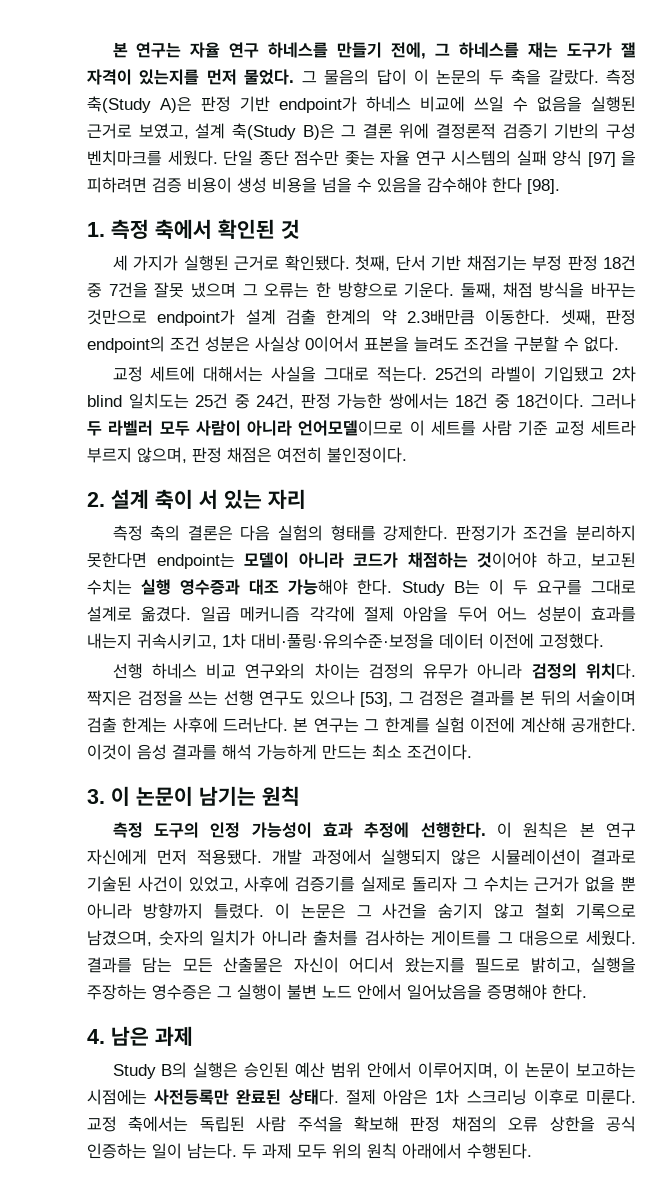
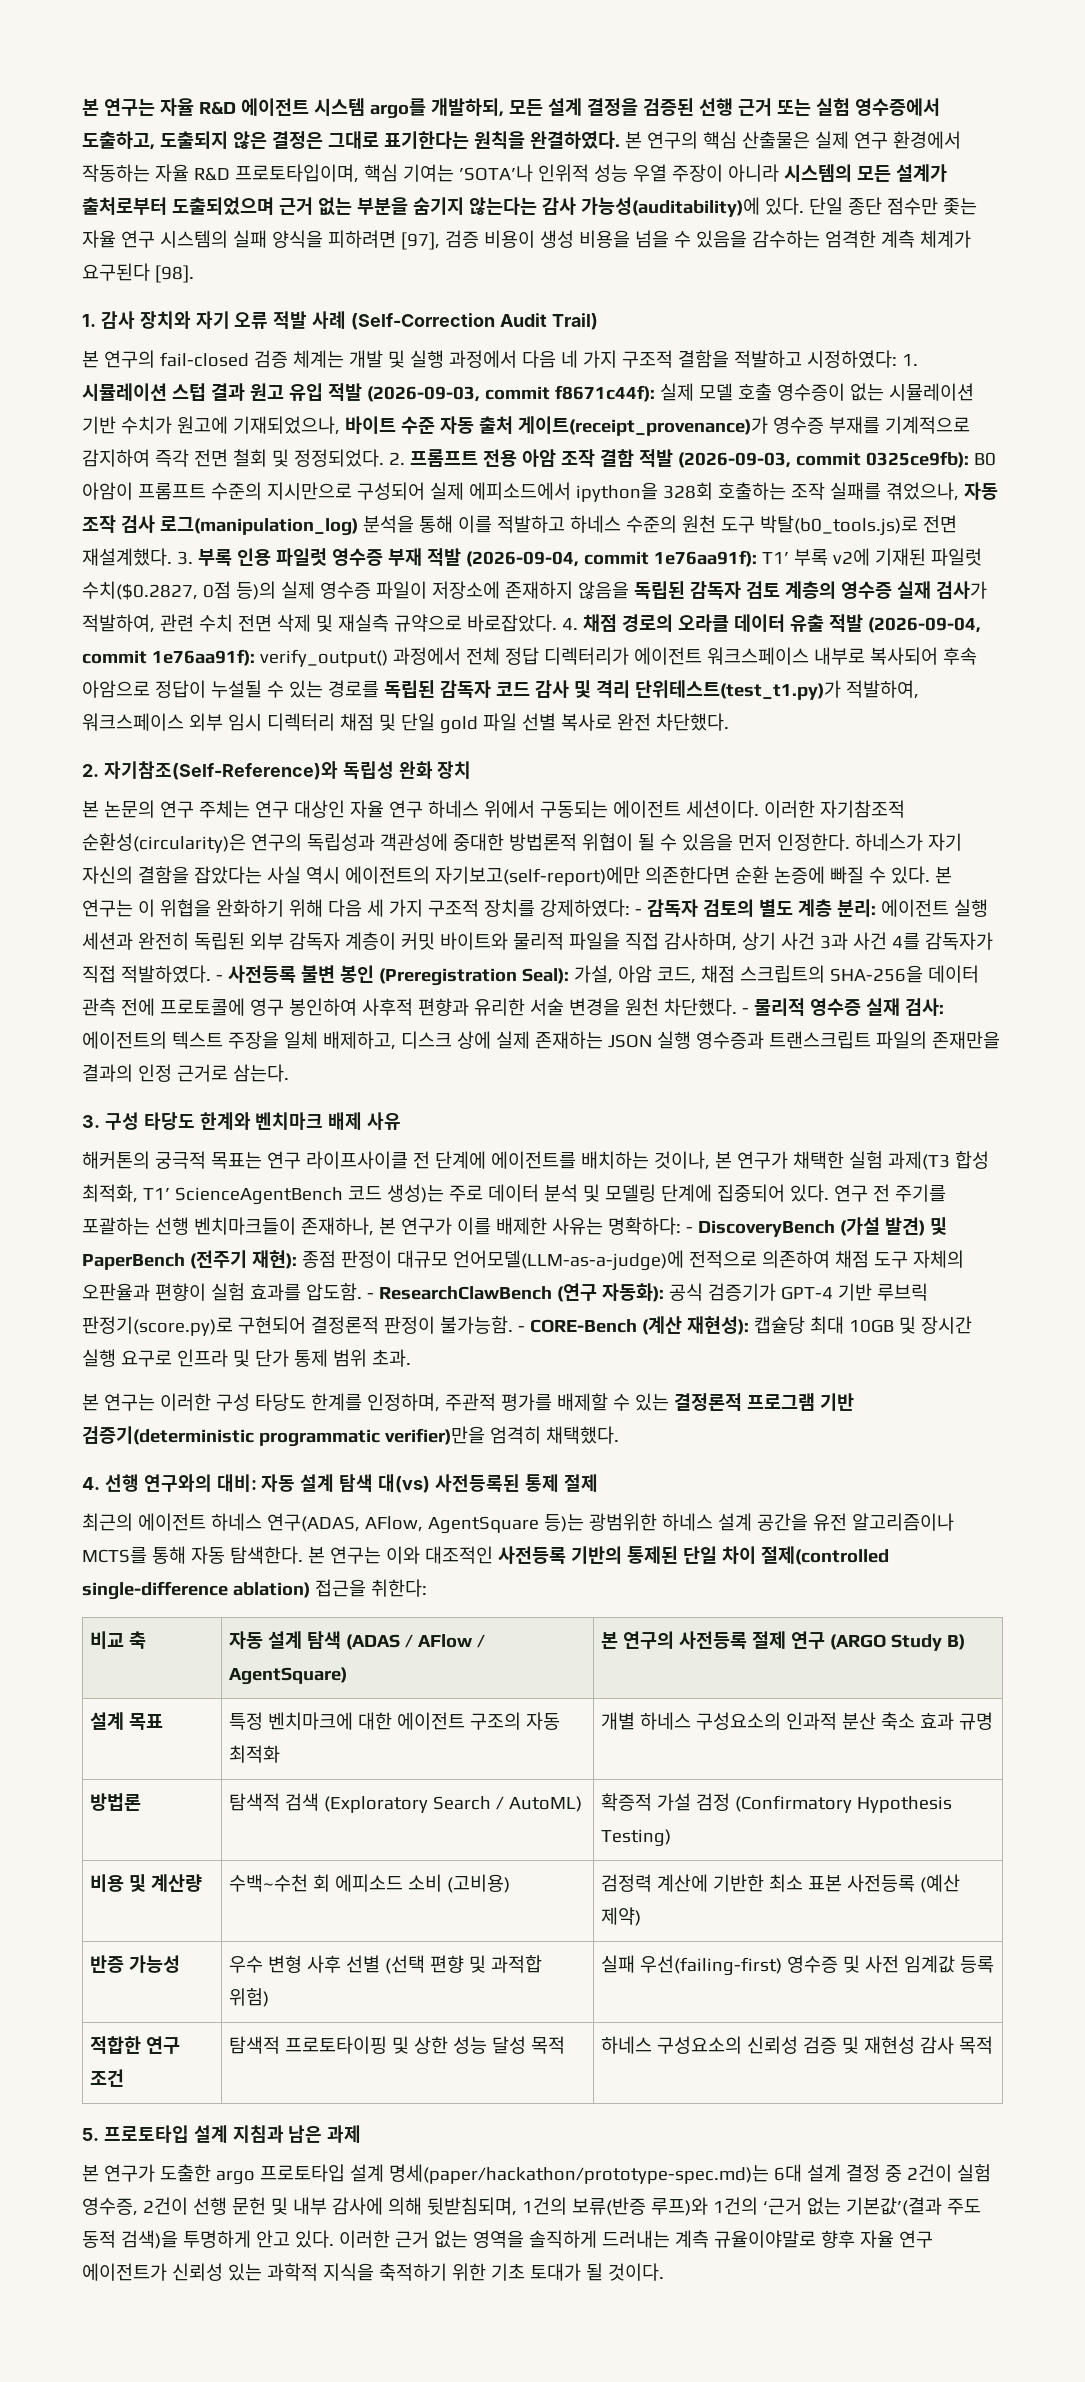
[229,42,637,59] [87,69,636,85] [87,96,636,113] [87,123,636,140] [87,150,218,166] 연구 하네스를 만들기 전에, 그 하네스를 재는 도구가 잴 자격이 있는지를 먼저 물었다. 그 물음의 답이 이 논문의 두 축을 갈랐다. 측정 축(Study A)은 판정 기반 endpoint가 하네스 비교에 쓰일 수 없음을 실행된 근거로 보였고, 설계 축(Study B)은 그 결론 위에 결정론적 검증기 기반의 구성 벤치마크를 세웠다. -> [198,98,940,119] [82,131,961,150] [82,164,947,183] [82,197,804,217] R&D 에이전트 시스템 argo를 개발하되, 모든 설계 결정을 검증된 선행 근거 또는 실험 영수증에서 도출하고, 도출되지 않은 결정은 그대로 표기한다는 원칙을 완결하였다. 본 연구의 핵심 산출물은 실제 연구 환경에서 작동하는 자율 R&D 프로토타입이며, 핵심 기여는 ’SOTA’나 인위적 성능 우열 주장이 아니라 시스템의 모든 설계가 출처로부터 도출되었으며 근거 없는 부분을 숨기지 않는다는 감사 가능성(auditability)에 있다.
[552,150,636,167] [87,177,147,193] 양식 [97] 을 피하려면 -> [271,230,440,250] 양식을 피하려면 [97],
[427,177,560,194] [87,219,300,239] [112,255,636,271] [87,282,636,298] [87,309,636,326] [87,336,619,353] [112,366,636,382] [87,393,636,409] [87,420,636,436] [87,447,407,463] [87,489,306,509] [112,525,636,541] [87,552,636,569] [87,579,636,596] [87,606,636,622] [87,633,604,649] [112,663,637,679] [87,690,636,707] [87,717,637,733] [87,744,472,760] [87,786,300,806] [112,822,636,838] [87,849,636,865] [87,876,636,892] [87,903,636,919] [87,930,636,946] [87,957,636,973] [87,984,587,1000] [87,1026,193,1046] [112,1062,637,1079] [87,1089,636,1105] [87,1116,636,1132] [87,1143,532,1159] 감수해야 한다 [98]. // 1. 측정 축에서 확인된 것 // 세 가지가 실행된 근거로 확인됐다. 첫째, 단서 기반 채점기는 부정 판정 18건 중 7건을 잘못 냈으며 그 오류는 한 방향으로 기운다. 둘째, 채점 방식을 바꾸는 것만으로 endpoint가 설계 검출 한계의 약 2.3배만큼 이동한다. 셋째, 판정 endpoint의 조건 성분은 사실상 0이어서 표본을 늘려도 조건을 구분할 수 없다. // 교정 세트에 대해서는 사실을 그대로 적는다. 25건의 라벨이 기입됐고 2차 blind 일치도는 25건 중 24건, 판정 가능한 쌍에서는 18건 중 18건이다. 그러나 두 라벨러 모두 사람이 아니라 언어모델이므로 이 세트를 사람 기준 교정 세트라 부르지 않으며, 판정 채점은 여전히 불인정이다. // 2. 설계 축이 서 있는 자리 // 측정 축의 결론은 다음 실험의 형태를 강제한다. 판정기가 조건을 분리하지 못한다면 endpoint는 모델이 아니라 코드가 채점하는 것이어야 하고, 보고된 수치는 실행 영수증과 대조 가능해야 한다. Study B는 이 두 요구를 그대로 설계로 옮겼다. 일곱 메커니즘 각각에 절제 아암을 두어 어느 성분이 효과를 내는지 귀속시키고, 1차 대비·풀링·유의수준·보정을 데이터 이전에 고정했다. // 선행 하네스 비교 연구와의 차이는 검정의 유무가 아니라 검정의 위치다. 짝지은 검정을 쓰는 선행 연구도 있으나 [53], 그 검정은 결과를 본 뒤의 서술이며 검출 한계는 사후에 드러난다. 본 연구는 그 한계를 실험 이전에 계산해 공개한다. 이것이 음성 결과를 해석 가능하게 만드는 최소 조건이다. // 3. 이 논문이 남기는 원칙 // 측정 도구의 인정 가능성이 효과 추정에 선행한다. 이 원칙은 본 연구 자신에게 먼저 적용됐다. 개발 과정에서 실행되지 않은 시뮬레이션이 결과로 기술된 사건이 있었고, 사후에 검증기를 실제로 돌리자 그 수치는 근거가 없을 뿐 아니라 방향까지 틀렸다. 이 논문은 그 사건을 숨기지 않고 철회 기록으로 남겼으며, 숫자의 일치가 아니라 출처를 검사하는 게이트를 그 대응으로 세웠다. 결과를 담는 모든 산출물은 자신이 어디서 왔는지를 필드로 밝히고, 실행을 주장하는 영수증은 그 실행이 불변 노드 안에서 일어났음을 증명해야 한다. // 4. 남은 과제 // Study B의 실행은 승인된 예산 범위 안에서 이루어지며, 이 논문이 보고하는 시점에는 사전등록만 완료된 상태다. 절제 아암은 1차 스크리닝 이후로 미룬다. 교정 축에서는 독립된 사람 주석을 확보해 판정 채점의 오류 상한을 공식 인증하는 일이 남는다. 두 과제 모두 위의 원칙 아래에서 수행된다. -> [751,230,971,248] [82,263,194,283] [82,311,598,330] [82,350,918,368] [82,383,974,402] [82,416,970,436] [82,449,996,468] [82,482,998,502] [82,515,957,536] [82,548,982,567] [82,581,987,600] [82,614,981,633] [82,647,977,667] [82,680,919,700] [82,713,729,734] [82,761,472,780] [82,800,905,818] [82,833,962,853] [82,866,952,886] [82,899,988,917] [82,932,993,951] [82,965,979,986] [82,998,944,1016] [82,1031,1000,1050] [82,1064,289,1082] [82,1112,402,1130] [82,1151,989,1170] [82,1184,946,1205] [82,1217,947,1237] [82,1250,964,1271] [82,1283,928,1302] [82,1316,972,1336] [82,1349,411,1367] [82,1393,854,1412] [82,1426,619,1447] [82,1474,598,1493] [82,1513,954,1534] [82,1546,889,1565] [82,1579,427,1600] [90,1631,147,1649] [229,1631,486,1650] [229,1667,348,1685] [601,1631,966,1651] [90,1712,164,1730] [229,1712,561,1730] [229,1745,281,1763] [601,1712,994,1730] [90,1793,142,1811] [229,1793,583,1813] [601,1793,953,1813] [601,1829,672,1847] [90,1874,203,1892] [229,1874,511,1893] [601,1874,961,1893] [601,1907,642,1926] [90,1955,181,1973] [229,1955,543,1974] [229,1988,270,2007] [601,1955,995,1976] [90,2036,181,2054] [90,2069,125,2087] [229,2036,566,2054] [601,2036,994,2054] [82,2125,362,2143] [82,2164,991,2185] [82,2197,981,2216] [82,2230,933,2249] [82,2263,664,2281] 감수하는 엄격한 계측 체계가 요구된다 [98]. // 1. 감사 장치와 자기 오류 적발 사례 (Self-Correction Audit Trail) // 본 연구의 fail-closed 검증 체계는 개발 및 실행 과정에서 다음 네 가지 구조적 결함을 적발하고 시정하였다: 1. 시뮬레이션 스텁 결과 원고 유입 적발 (2026-09-03, commit f8671c44f): 실제 모델 호출 영수증이 없는 시뮬레이션 기반 수치가 원고에 기재되었으나, 바이트 수준 자동 출처 게이트(receipt_provenance)가 영수증 부재를 기계적으로 감지하여 즉각 전면 철회 및 정정되었다. 2. 프롬프트 전용 아암 조작 결함 적발 (2026-09-03, commit 0325ce9fb): B0 아암이 프롬프트 수준의 지시만으로 구성되어 실제 에피소드에서 ipython을 328회 호출하는 조작 실패를 겪었으나, 자동 조작 검사 로그(manipulation_log) 분석을 통해 이를 적발하고 하네스 수준의 원천 도구 박탈(b0_tools.js)로 전면 재설계했다. 3. 부록 인용 파일럿 영수증 부재 적발 (2026-09-04, commit 1e76aa91f): T1’ 부록 v2에 기재된 파일럿 수치($0.2827, 0점 등)의 실제 영수증 파일이 저장소에 존재하지 않음을 독립된 감독자 검토 계층의 영수증 실재 검사가 적발하여, 관련 수치 전면 삭제 및 재실측 규약으로 바로잡았다. 4. 채점 경로의 오라클 데이터 유출 적발 (2026-09-04, commit 1e76aa91f): verify_output() 과정에서 전체 정답 디렉터리가 에이전트 워크스페이스 내부로 복사되어 후속 아암으로 정답이 누설될 수 있는 경로를 독립된 감독자 코드 감사 및 격리 단위테스트(test_t1.py)가 적발하여, 워크스페이스 외부 임시 디렉터리 채점 및 단일 gold 파일 선별 복사로 완전 차단했다. // 2. 자기참조(Self-Reference)와 독립성 완화 장치 // 본 논문의 연구 주체는 연구 대상인 자율 연구 하네스 위에서 구동되는 에이전트 세션이다. 이러한 자기참조적 순환성(circularity)은 연구의 독립성과 객관성에 중대한 방법론적 위협이 될 수 있음을 먼저 인정한다. 하네스가 자기 자신의 결함을 잡았다는 사실 역시 에이전트의 자기보고(self-report)에만 의존한다면 순환 논증에 빠질 수 있다. 본 연구는 이 위협을 완화하기 위해 다음 세 가지 구조적 장치를 강제하였다: - 감독자 검토의 별도 계층 분리: 에이전트 실행 세션과 완전히 독립된 외부 감독자 계층이 커밋 바이트와 물리적 파일을 직접 감사하며, 상기 사건 3과 사건 4를 감독자가 직접 적발하였다. - 사전등록 불변 봉인 (Preregistration Seal): 가설, 아암 코드, 채점 스크립트의 SHA-256을 데이터 관측 전에 프로토콜에 영구 봉인하여 사후적 편향과 유리한 서술 변경을 원천 차단했다. - 물리적 영수증 실재 검사: 에이전트의 텍스트 주장을 일체 배제하고, 디스크 상에 실제 존재하는 JSON 실행 영수증과 트랜스크립트 파일의 존재만을 결과의 인정 근거로 삼는다. // 3. 구성 타당도 한계와 벤치마크 배제 사유 // 해커톤의 궁극적 목표는 연구 라이프사이클 전 단계에 에이전트를 배치하는 것이나, 본 연구가 채택한 실험 과제(T3 합성 최적화, T1’ ScienceAgentBench 코드 생성)는 주로 데이터 분석 및 모델링 단계에 집중되어 있다. 연구 전 주기를 포괄하는 선행 벤치마크들이 존재하나, 본 연구가 이를 배제한 사유는 명확하다: - DiscoveryBench (가설 발견) 및 PaperBench (전주기 재현): 종점 판정이 대규모 언어모델(LLM-as-a-judge)에 전적으로 의존하여 채점 도구 자체의 오판율과 편향이 실험 효과를 압도함. - ResearchClawBench (연구 자동화): 공식 검증기가 GPT-4 기반 루브릭 판정기(score.py)로 구현되어 결정론적 판정이 불가능함. - CORE-Bench (계산 재현성): 캡슐당 최대 10GB 및 장시간 실행 요구로 인프라 및 단가 통제 범위 초과. // 본 연구는 이러한 구성 타당도 한계를 인정하며, 주관적 평가를 배제할 수 있는 결정론적 프로그램 기반 검증기(deterministic programmatic verifier)만을 엄격히 채택했다. // 4. 선행 연구와의 대비: 자동 설계 탐색 대(vs) 사전등록된 통제 절제 // 최근의 에이전트 하네스 연구(ADAS, AFlow, AgentSquare 등)는 광범위한 하네스 설계 공간을 유전 알고리즘이나 MCTS를 통해 자동 탐색한다. 본 연구는 이와 대조적인 사전등록 기반의 통제된 단일 차이 절제(controlled single-difference ablation) 접근을 취한다: // 비교 축 | 자동 설계 탐색 (ADAS / AFlow / AgentSquare) | 본 연구의 사전등록 절제 연구 (ARGO Study B) // 설계 목표 | 특정 벤치마크에 대한 에이전트 구조의 자동 최적화 | 개별 하네스 구성요소의 인과적 분산 축소 효과 규명 // 방법론 | 탐색적 검색 (Exploratory Search / AutoML) | 확증적 가설 검정 (Confirmatory Hypothesis Testing) // 비용 및 계산량 | 수백~수천 회 에피소드 소비 (고비용) | 검정력 계산에 기반한 최소 표본 사전등록 (예산 제약) // 반증 가능성 | 우수 변형 사후 선별 (선택 편향 및 과적합 위험) | 실패 우선(failing-first) 영수증 및 사전 임계값 등록 // 적합한 연구 조건 | 탐색적 프로토타이핑 및 상한 성능 달성 목적 | 하네스 구성요소의 신뢰성 검증 및 재현성 감사 목적 // 5. 프로토타입 설계 지침과 남은 과제 // 본 연구가 도출한 argo 프로토타입 설계 명세(paper/hackathon/prototype-spec.md)는 6대 설계 결정 중 2건이 실험 영수증, 2건이 선행 문헌 및 내부 감사에 의해 뒷받침되며, 1건의 보류(반증 루프)와 1건의 ‘근거 없는 기본값’(결과 주도 동적 검색)을 투명하게 안고 있다. 이러한 근거 없는 영역을 솔직하게 드러내는 계측 규율이야말로 향후 자율 연구 에이전트가 신뢰성 있는 과학적 지식을 축적하기 위한 기초 토대가 될 것이다.

